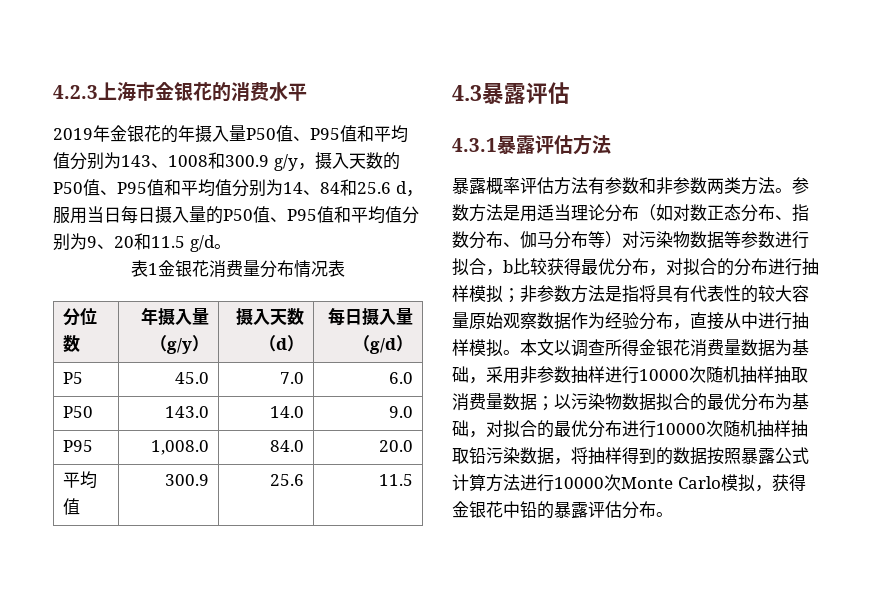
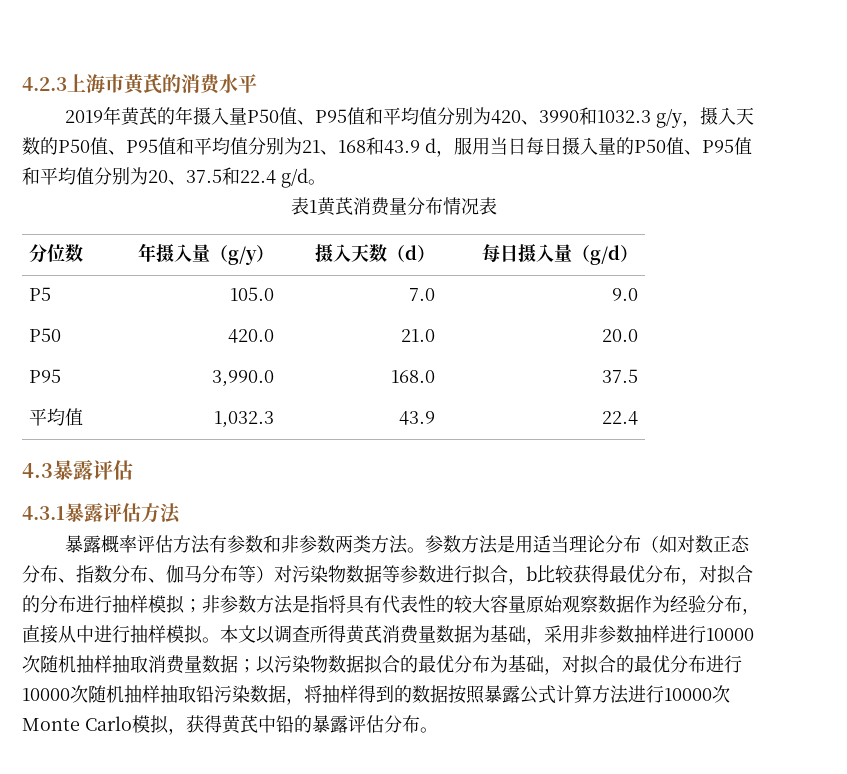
[155,82,212,101] 金银花 -> [124,74,162,95] 黄芪
[110,125,161,142] 金银花 -> [121,107,158,126] 黄芪
[121,152,269,169] 143、1008和300.9 -> [491,107,652,125] 420、3990和1032.3
[283,179,391,196] 14、84和25.6 -> [302,137,420,155] 21、168和43.9
[87,233,185,250] 9、20和11.5 -> [148,167,276,185] 20、37.5和22.4
[158,260,209,277] 金银花 -> [317,197,353,216] 黄芪
[175,372,210,384] 45.0 -> [229,287,274,301] 105.0
[389,372,414,384] 6.0 -> [611,288,638,301] 9.0
[165,406,210,418] [270,406,305,418] [389,406,414,418] [62,440,93,452] [151,440,210,455] [270,440,305,452] [379,440,414,452] 143.0 | 14.0 | 9.0 // P95 | 1,008.0 | 84.0 | 20.0 -> [227,329,274,343] [400,329,435,342] [601,329,638,342] [29,369,62,383] [211,370,274,387] [390,370,435,383] [601,369,638,383] 420.0 | 21.0 | 20.0 // P95 | 3,990.0 | 168.0 | 37.5
[165,474,210,486] [270,474,305,486] [379,474,414,486] 300.9 | 25.6 | 11.5 -> [213,411,274,428] [398,411,435,425] [601,411,638,425] 1,032.3 | 43.9 | 22.4
[639,339,690,356] 金银花 -> [346,625,382,644] 黄芪
[452,501,503,518] 金银花 -> [222,715,258,734] 黄芪

